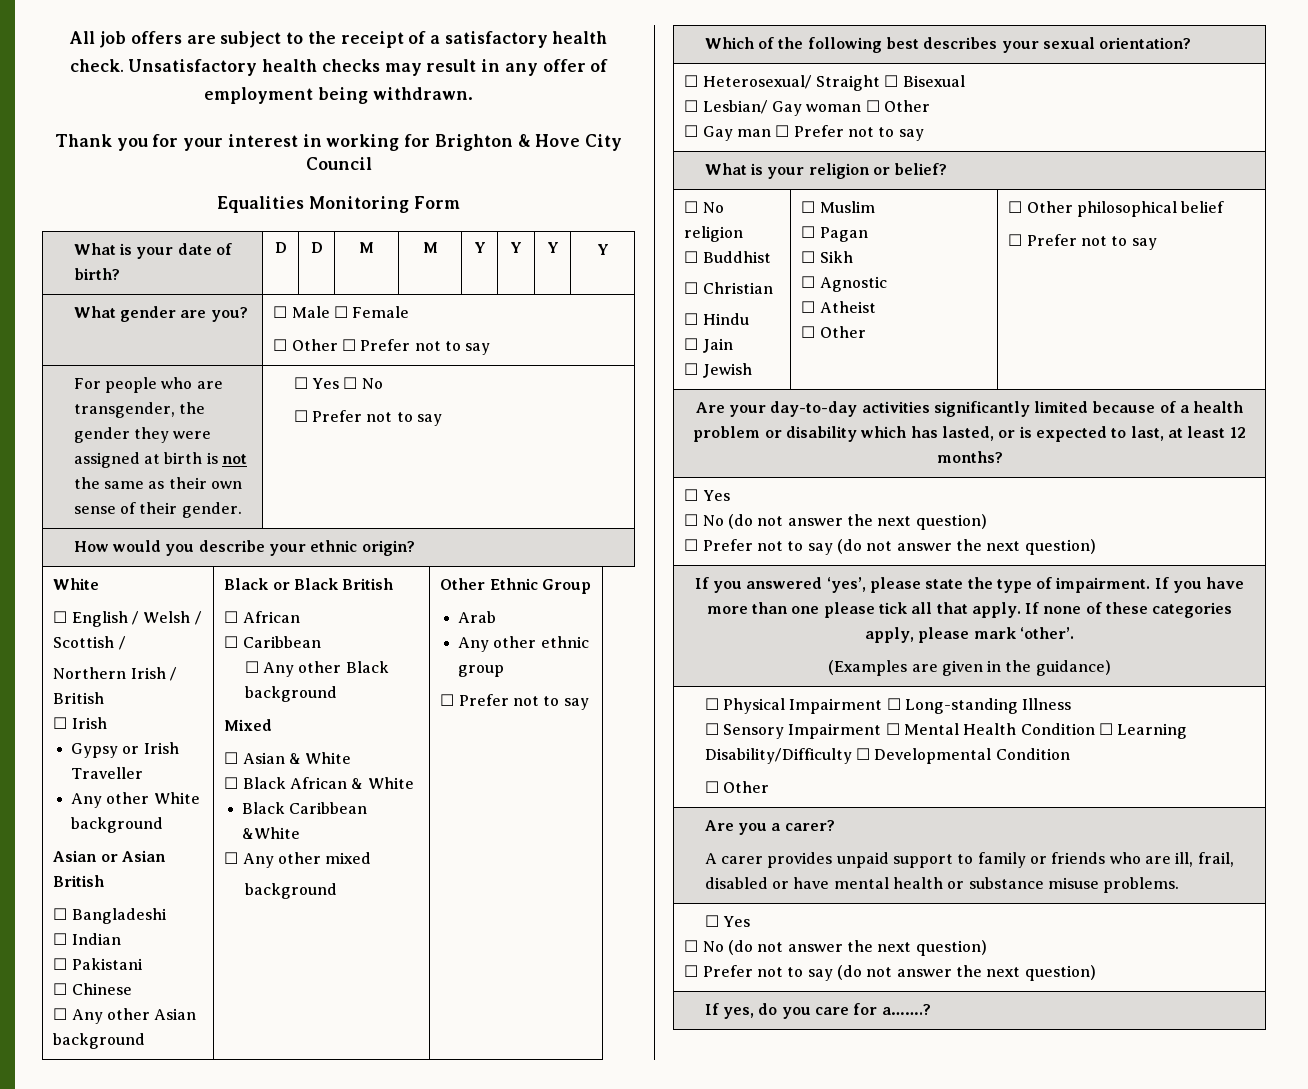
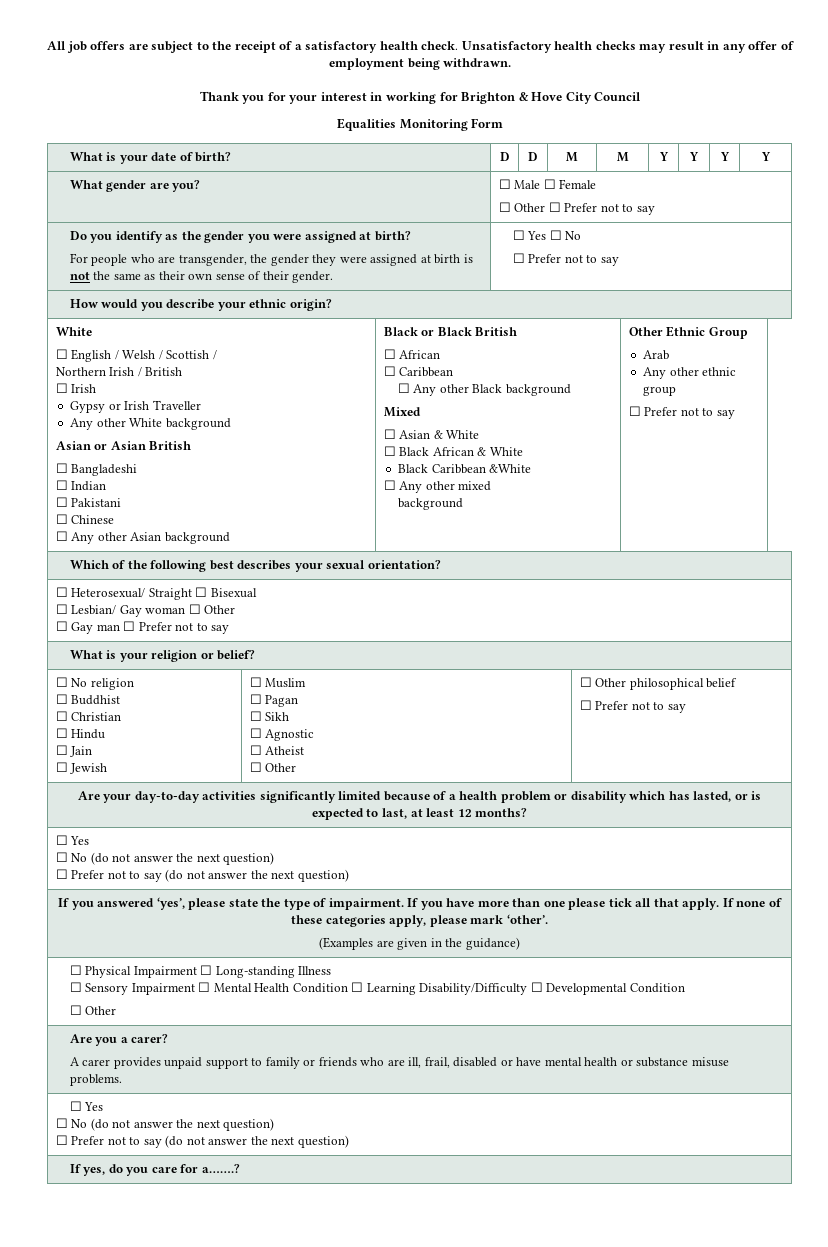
(491, 349) none -> [69,231,411,243] Do you identify as the gender you were assigned at birth? //

